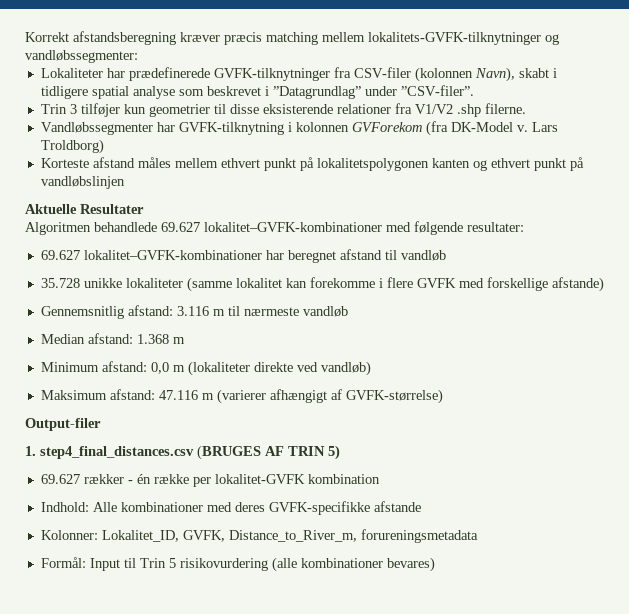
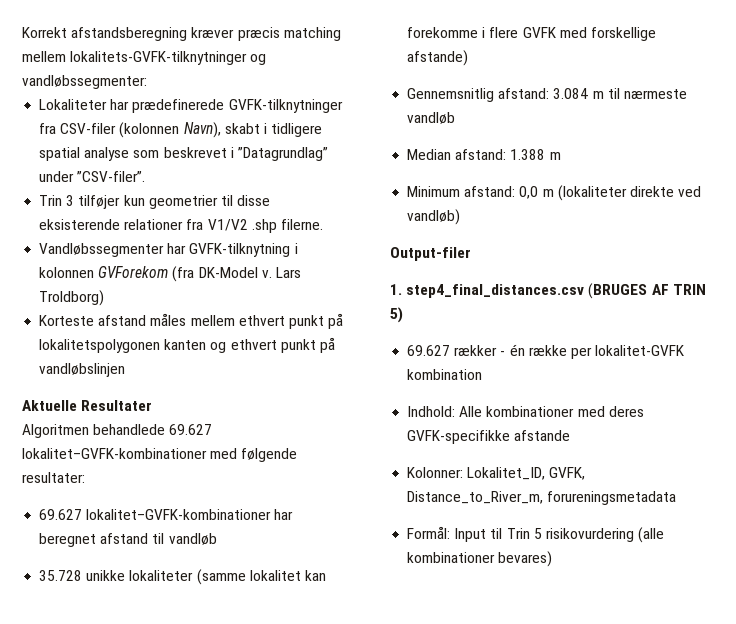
[176,306,209,316] 3.116 -> [553,88,589,99] 3.084
[136,334,169,344] 1.368 -> [510,149,546,160] 1.388
[40,389,443,404] // Maksimum afstand: 47.116 m (varierer afhængigt af GVFK-størrelse) -> (461, 217) none

